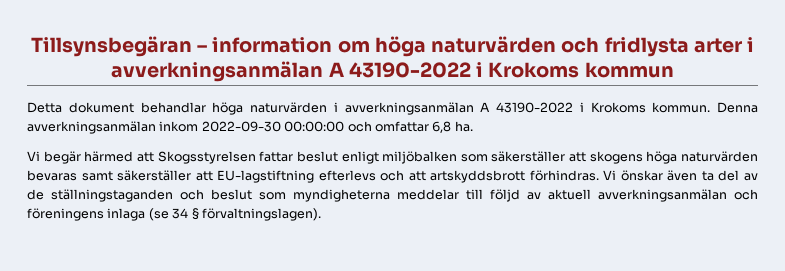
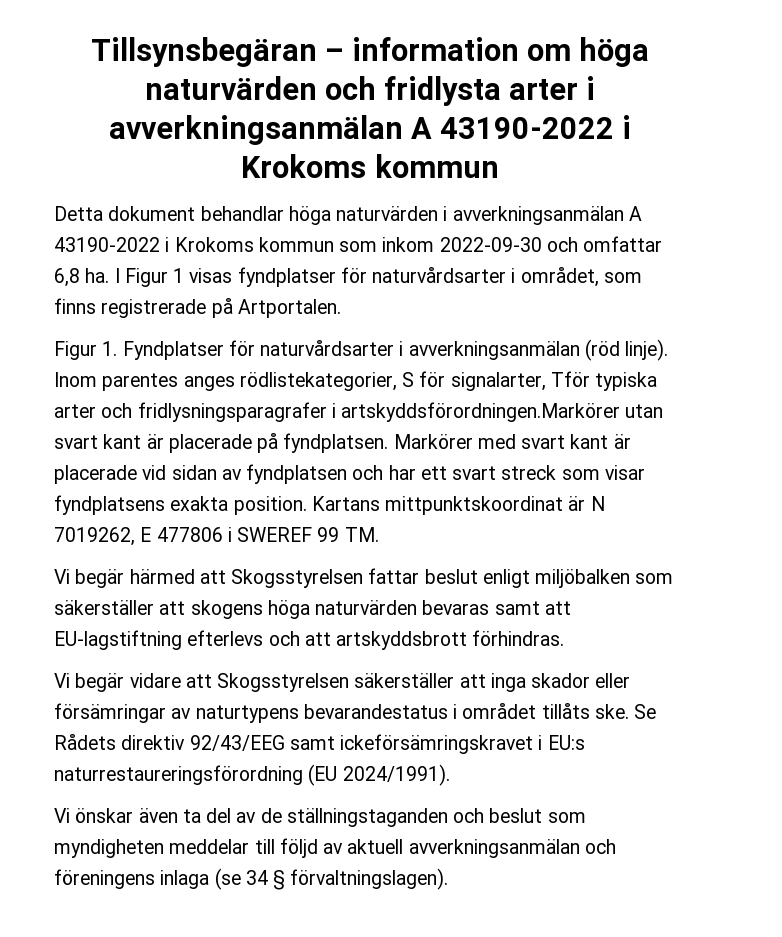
[652,102,758,113] [27,121,156,134] kommun. Denna avverkningsanmälan -> [258,237,378,252] kommun som
[284,121,345,132] 00:00:00 -> (542, 244) none
(473, 126) none -> [114,267,642,287] [54,298,341,318] [54,339,669,361] [54,371,658,391] [54,402,664,422] [54,433,631,453] [54,464,645,484] [54,495,605,515] [54,527,379,546] I Figur 1 visas fyndplatser för naturvårdsarter i området, som finns registrerade på Artportalen. // Figur 1. Fyndplatser för naturvårdsarter i avverkningsanmälan (röd linje). Inom parentes anges rödlistekategorier, S för signalarter, Tför typiska arter och fridlysningsparagrafer i artskyddsförordningen.Markörer utan svart kant är placerade på fyndplatsen. Markörer med svart kant är placerade vid sidan av fyndplatsen och har ett svart streck som visar fyndplatsens exakta position. Kartans mittpunktskoordinat är N 7019262, E 477806 i SWEREF 99 TM.
[117,170,192,181] säkerställer -> (540, 608) none
(599, 175) none -> [54,673,631,692] [54,703,657,723] [54,734,585,754] [54,764,450,786] // Vi begär vidare att Skogsstyrelsen säkerställer att inga skador eller försämringar av naturtypens bevarandestatus i området tillåts ske. Se Rådets direktiv 92/43/EEG samt ickeförsämringskravet i EU:s naturrestaureringsförordning (EU 2024/1991). //
[293,189,390,202] myndigheterna -> [54,839,164,858] myndigheten

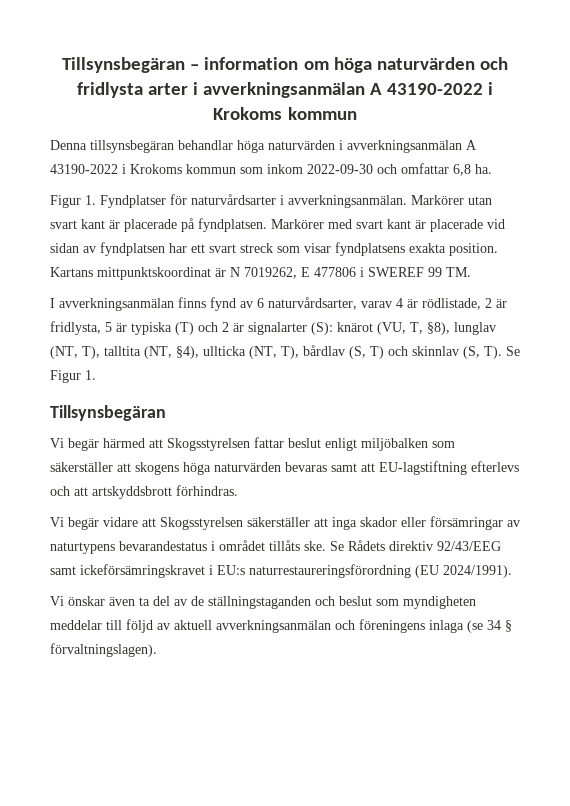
[54,206,196,221] Detta dokument -> [50,140,174,153] Denna tillsynsbegäran
[114,267,642,287] [54,298,341,318] I Figur 1 visas fyndplatser för naturvårdsarter i området, som finns registrerade på Artportalen. -> (492, 169) none
[408,339,669,361] [54,371,658,391] [54,402,621,422] avverkningsanmälan (röd linje). Inom parentes anges rödlistekategorier, S för signalarter, Tför typiska arter och fridlysningsparagrafer i artskyddsförordningen.Markörer -> [288,195,464,208] avverkningsanmälan. Markörer
[352,465,384,480] och -> (165, 249) none
(379, 534) none -> [50,297,507,311] [50,321,496,335] [50,345,520,359] [50,370,96,383] [50,405,166,421] // I avverkningsanmälan finns fynd av 6 naturvårdsarter, varav 4 är rödlistade, 2 är fridlysta, 5 är typiska (T) och 2 är signalarter (S): knärot (VU, T, §8), lunglav (NT, T), talltita (NT, §4), ullticka (NT, T), bårdlav (S, T) och skinnlav (S, T). Se Figur 1. // Tillsynsbegäran

